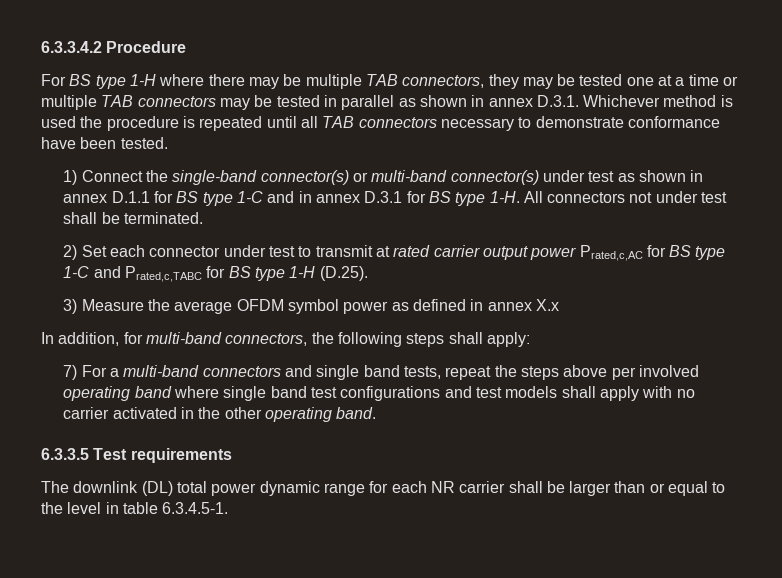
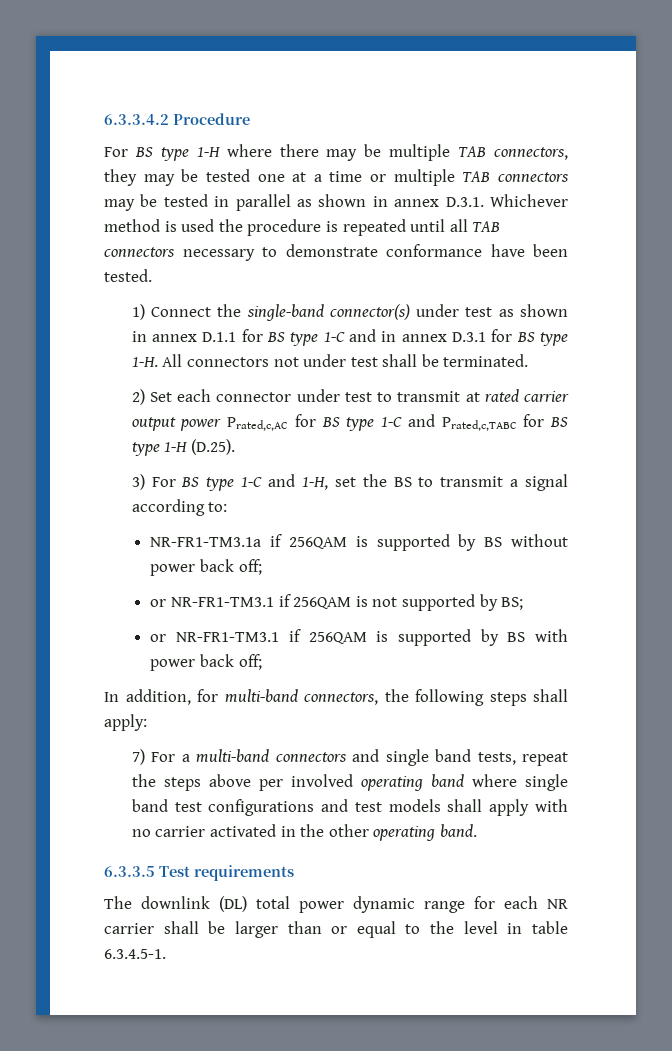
[352,170,539,185] or multi-band connector(s) -> (410, 312) none
[81,299,559,314] Measure the average OFDM symbol power as defined in annex X.x -> [151,474,568,491] [131,499,228,516] [150,534,568,551] [150,559,262,576] [150,594,524,611] [150,629,568,646] [150,654,262,671] For BS type 1-C and 1-H, set the BS to transmit a signal according to: // NR-FR1-TM3.1a if 256QAM is supported by BS without power back off; // or NR-FR1-TM3.1 if 256QAM is not supported by BS; // or NR-FR1-TM3.1 if 256QAM is supported by BS with power back off;

